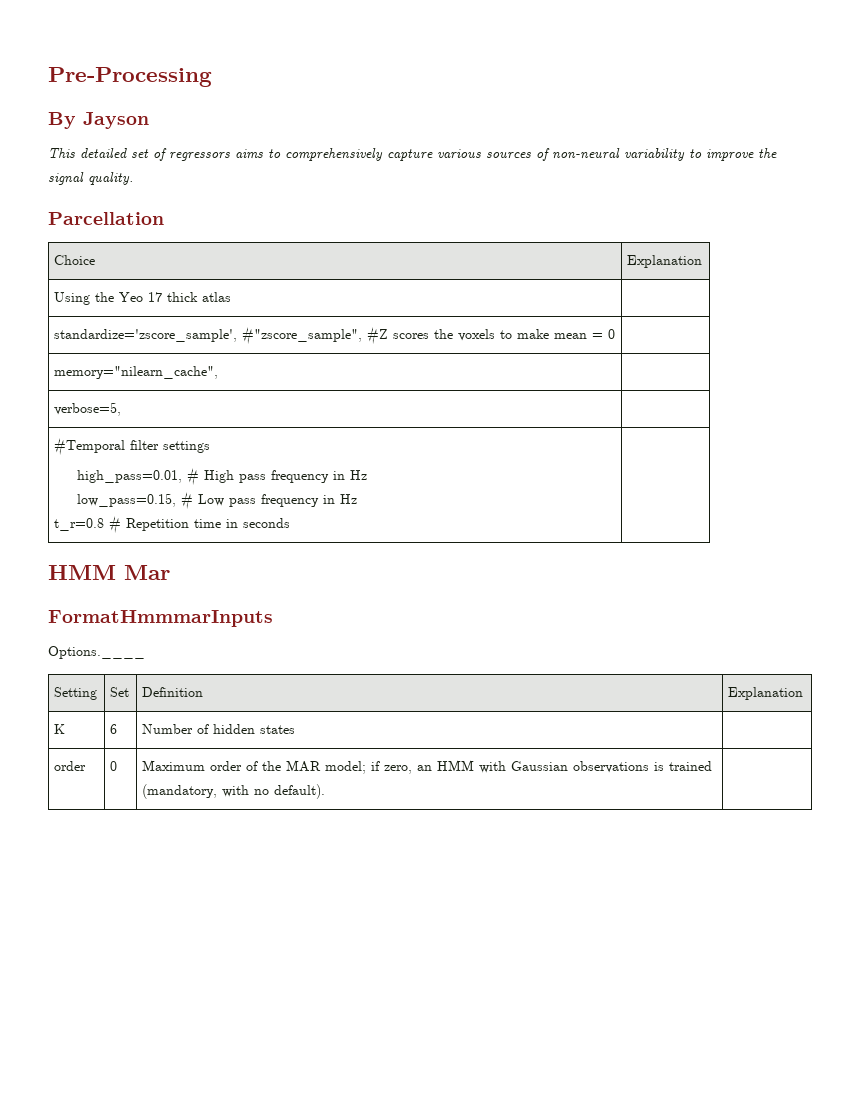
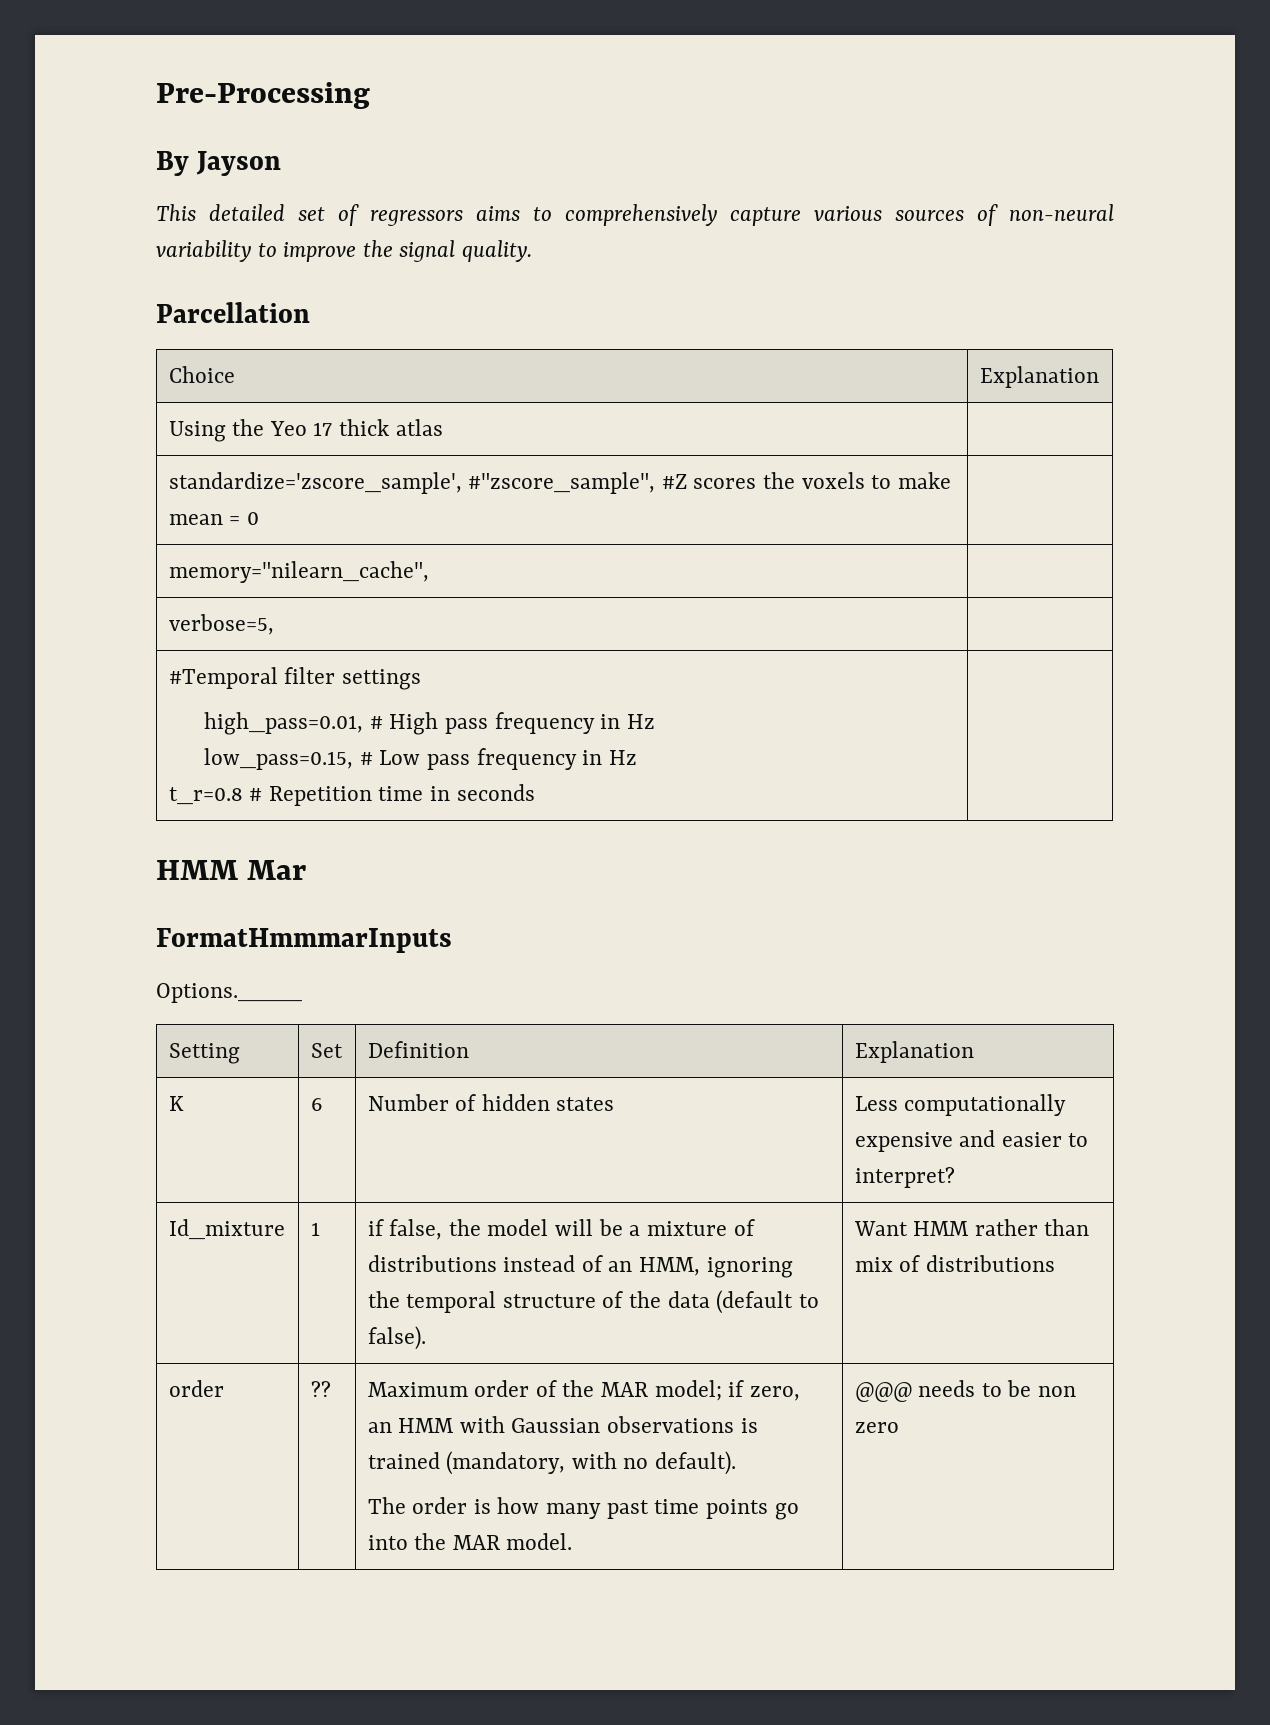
(296, 729) none -> [854,1094,1067,1116] [854,1130,1089,1152] [854,1167,955,1188] [168,1219,285,1240] [310,1222,320,1236] [367,1219,755,1240] [367,1255,793,1278] [367,1290,819,1314] [367,1326,426,1350] [853,1219,1090,1236] [854,1255,1055,1272] Less computationally expensive and easier to interpret? // Id_mixture | 1 | if false, the model will be a mixture of distributions instead of an HMM, ignoring the temporal structure of the data (default to false). | Want HMM rather than mix of distributions
[110,761,118,771] 0 -> [310,1381,331,1397] ??
(326, 791) | -> [367,1497,799,1520] [367,1533,573,1550] [854,1380,1077,1402] [854,1422,899,1433] // The order is how many past time points go into the MAR model. | @@@ needs to be non zero

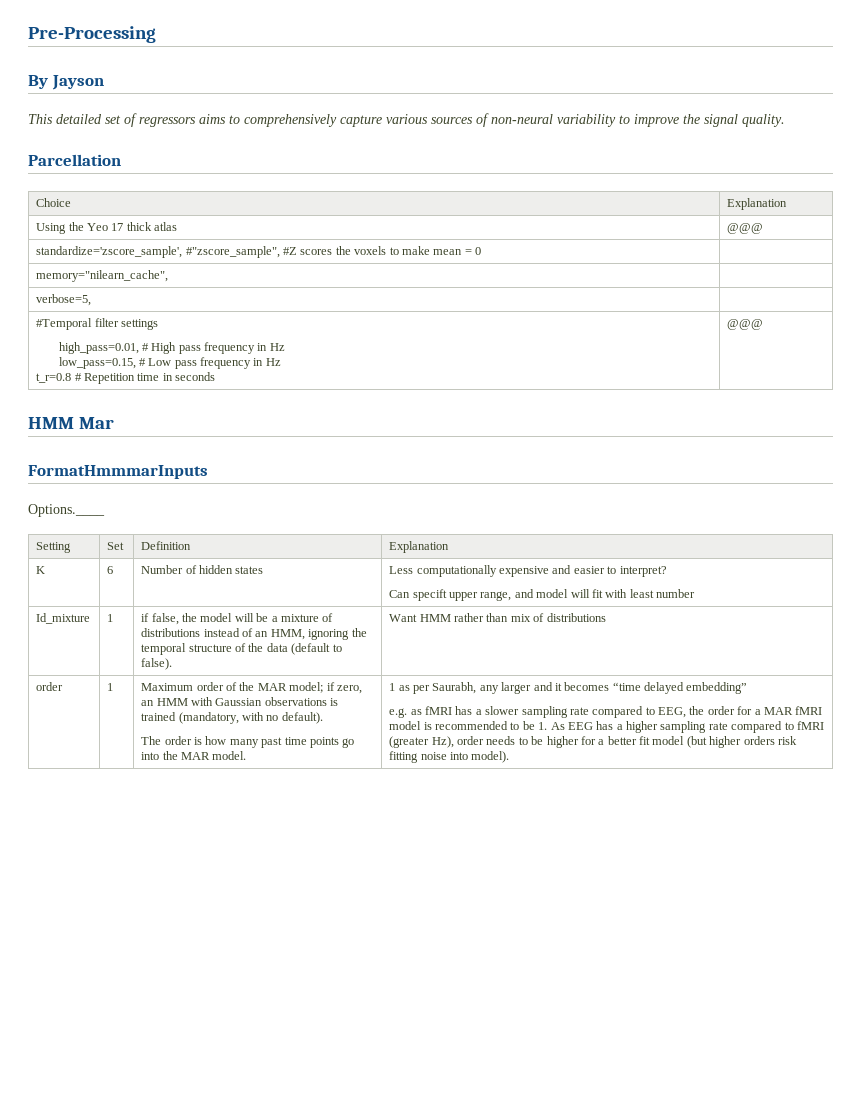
(443, 427) none -> [727,223,764,234] @@@
(535, 792) none -> [727,319,764,330] @@@
(955, 1177) none -> [389,589,696,601] // Can specift upper range, and model will fit with least number
[310,1381,331,1397] ?? -> [107,683,114,691] 1
[854,1380,1077,1402] [854,1422,899,1433] @@@ needs to be non zero -> [389,682,748,694] [389,706,823,718] [389,721,824,733] [389,736,797,748] [389,751,510,763] 1 as per Saurabh, any larger and it becomes “time delayed embedding” // e.g. as fMRI has a slower sampling rate compared to EEG, the order for a MAR fMRI model is recommended to be 1. As EEG has a higher sampling rate compared to fMRI (greater Hz), order needs to be higher for a better fit model (but higher orders risk fitting noise into model).

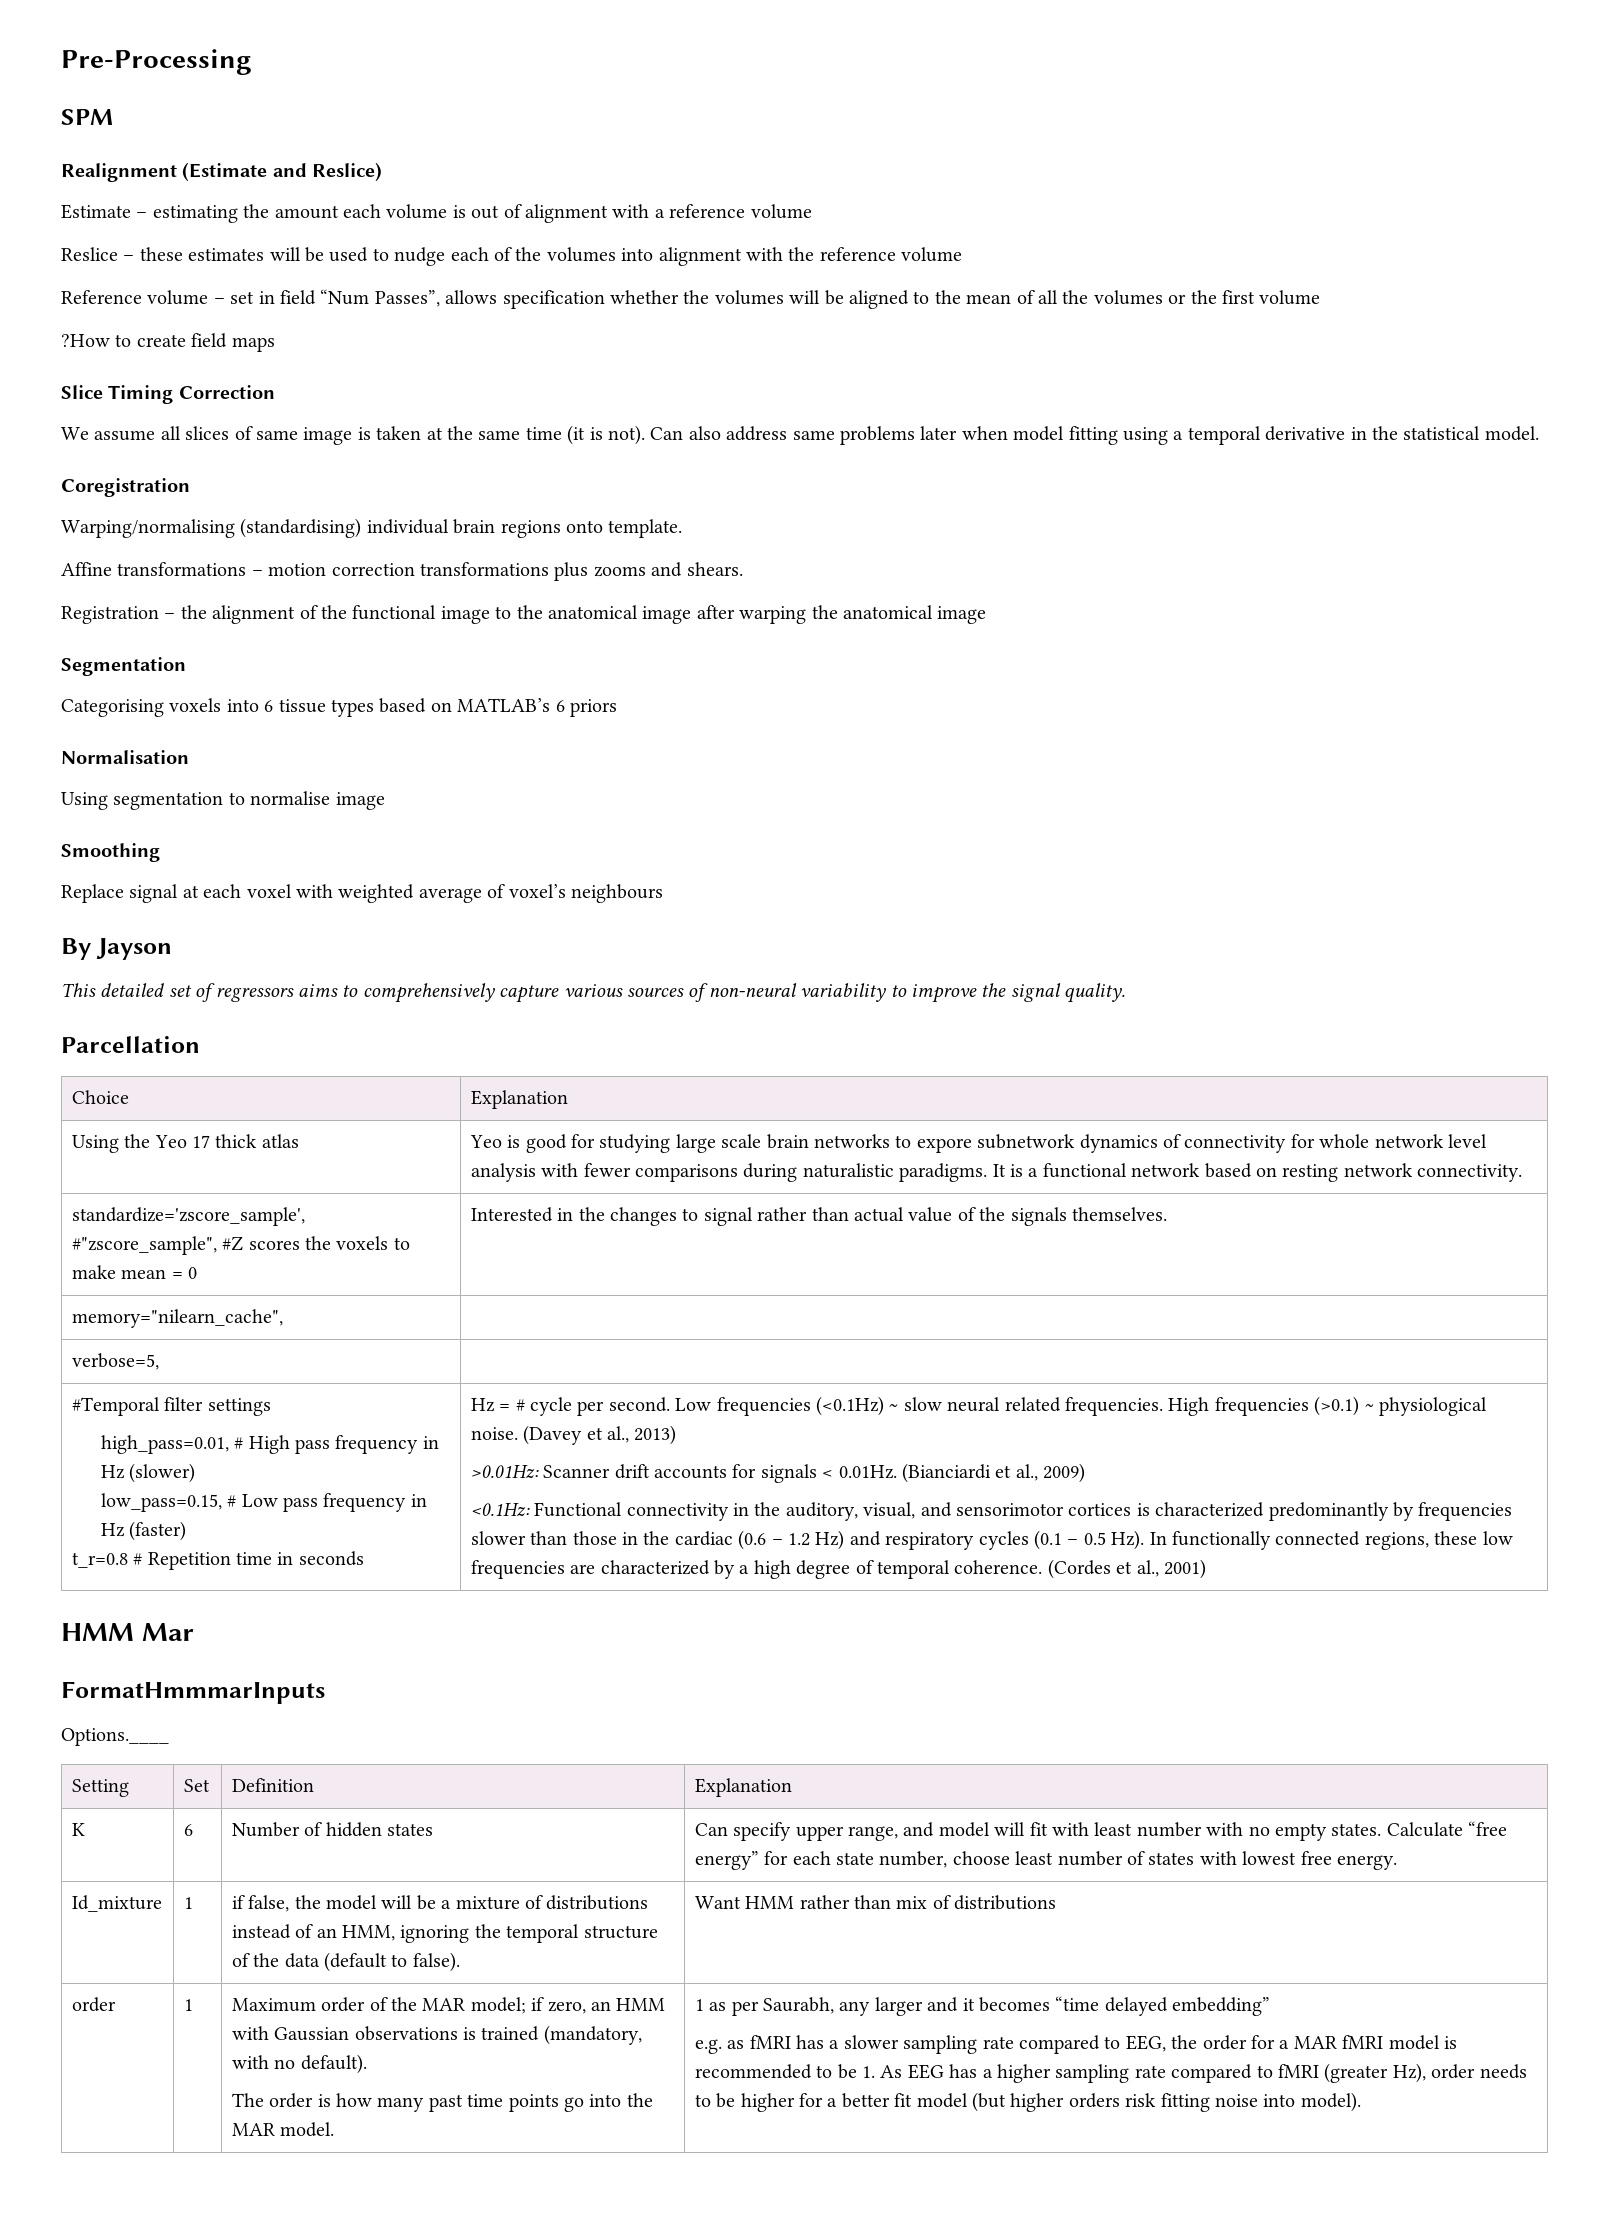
(156, 34) none -> [61,109,113,125] [61,162,383,182] [61,204,812,223] [61,247,963,266] [61,289,1321,309] [61,333,275,352] [61,385,275,404] [61,425,1539,445] [61,478,190,497] [61,518,683,538] [61,562,743,581] [61,605,987,624] [61,657,186,676] [61,698,617,717] [61,750,189,764] [61,791,385,810] [61,843,160,862] [61,884,663,903] // SPM // Realignment (Estimate and Reslice) // Estimate – estimating the amount each volume is out of alignment with a reference volume // Reslice – these estimates will be used to nudge each of the volumes into alignment with the reference volume // Reference volume – set in field “Num Passes”, allows specification whether the volumes will be aligned to the mean of all the volumes or the first volume // ?How to create field maps // Slice Timing Correction // We assume all slices of same image is taken at the same time (it is not). Can also address same problems later when model fitting using a temporal derivative in the statistical model. // Coregistration // Warping/normalising (standardising) individual brain regions onto template. // Affine transformations – motion correction transformations plus zooms and shears. // Registration – the alignment of the functional image to the anatomical image after warping the anatomical image // Segmentation // Categorising voxels into 6 tissue types based on MATLAB’s 6 priors // Normalisation // Using segmentation to normalise image // Smoothing // Replace signal at each voxel with weighted average of voxel’s neighbours
[727,223,764,234] @@@ -> [469,1134,1487,1153] [470,1163,1523,1182] Yeo is good for studying large scale brain networks to expore subnetwork dynamics of connectivity for whole network level analysis with fewer comparisons during naturalistic paradigms. It is a functional network based on resting network connectivity.
(482, 251) none -> [470,1207,1167,1226] Interested in the changes to signal rather than actual value of the signals themselves.
(285, 347) none -> [129,1463,196,1483] (slower)
(281, 362) none -> [129,1521,187,1541] (faster)
[727,319,764,330] @@@ -> [470,1396,1487,1416] [470,1425,677,1445] [470,1463,1086,1483] [470,1502,1513,1521] [470,1530,1513,1550] [470,1559,1206,1579] Hz = # cycle per second. Low frequencies (<0.1Hz) ~ slow neural related frequencies. High frequencies (>0.1) ~ physiological noise. (Davey et al., 2013) // >0.01Hz: Scanner drift accounts for signals < 0.01Hz. (Bianciardi et al., 2009) // <0.1Hz: Functional connectivity in the auditory, visual, and sensorimotor cortices is characterized predominantly by frequencies slower than those in the cardiac (0.6 – 1.2 Hz) and respiratory cycles (0.1 – 0.5 Hz). In functionally connected regions, these low frequencies are characterized by a high degree of temporal coherence. (Cordes et al., 2001)
[389,565,667,577] [389,589,447,601] Less computationally expensive and easier to interpret? // Can specift -> [694,1822,792,1841] Can specify
(696, 593) none -> [1206,1821,1508,1841] [694,1851,1397,1870] with no empty states. Calculate “free energy” for each state number, choose least number of states with lowest free energy.

